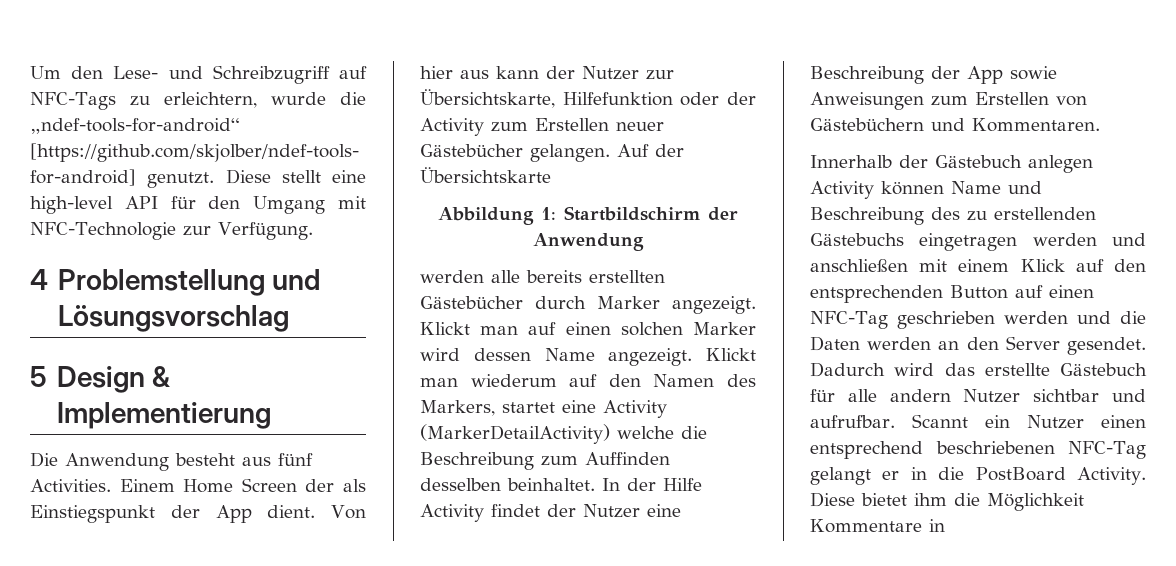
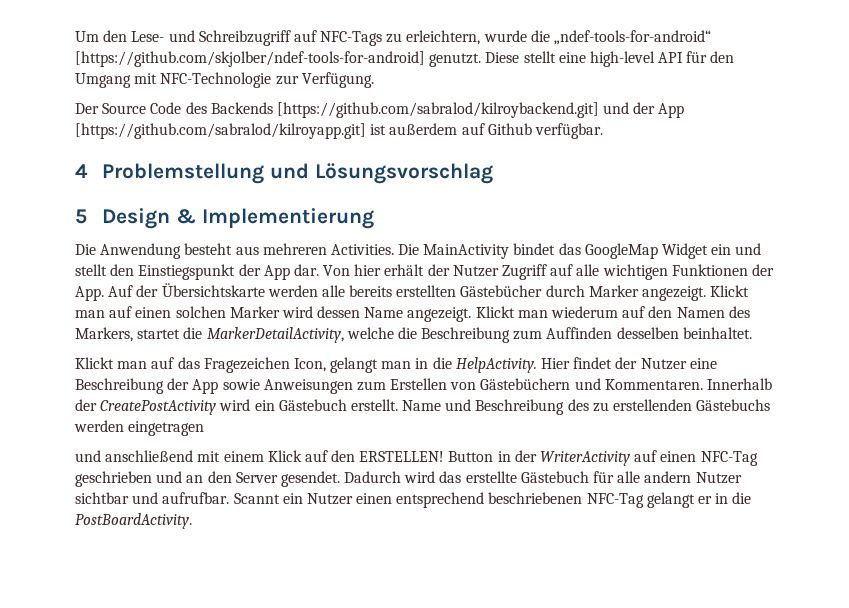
(313, 231) none -> [75,102,685,118] [75,123,603,139] // Der Source Code des Backends [https://github.com/sabralod/kilroybackend.git] und der App [https://github.com/sabralod/kilroyapp.git] ist außerdem auf Github verfügbar.
[278,453,313,466] [30,478,366,493] fünf Activities. Einem Home Screen der als -> [262,243,762,259] [75,264,135,276] mehreren Activities. Die MainActivity bindet das GoogleMap Widget ein und stellt den
[267,505,316,518] dient. -> [293,264,319,276] dar.
[460,66,674,80] [420,89,756,108] [420,118,664,136] [420,144,684,162] [420,167,551,183] [438,206,738,225] [533,233,644,251] aus kann der Nutzer zur Übersichtskarte, Hilfefunktion oder der Activity zum Erstellen neuer Gästebücher gelangen. Auf der Übersichtskarte // Abbildung 1: Startbildschirm der Anwendung // -> [384,264,774,280] [75,283,265,301] erhält der Nutzer Zugriff auf alle wichtigen Funktionen der App. Auf der Übersichtskarte
[562,400,667,418] [420,424,610,444] eine Activity (MarkerDetailActivity) -> [183,327,344,343] die MarkerDetailActivity,
[602,478,702,491] [420,504,484,522] In der Hilfe Activity -> [75,357,571,373] // Klickt man auf das Fragezeichen Icon, gelangt man in die HelpActivity. Hier
(1100, 125) // -> (703, 384) none
[935,155,1093,173] [810,181,944,199] Gästebuch anlegen Activity können -> [100,399,398,415] CreatePostActivity wird ein Gästebuch erstellt.
(904, 239) none -> [74,420,124,432] werden
[1032,233,1146,246] [810,259,908,272] werden und anschließen -> [75,450,194,462] // und anschließend
[810,285,1094,303] [810,311,1146,329] [810,336,932,351] entsprechenden Button auf einen NFC-Tag geschrieben werden und die Daten werden -> [359,450,758,466] [75,471,183,487] ERSTELLEN! Button in der WriterActivity auf einen NFC-Tag geschrieben und
[975,467,1147,485] [810,492,1084,511] [810,519,945,533] PostBoard Activity. Diese bietet ihm die Möglichkeit Kommentare in -> [75,513,192,529] PostBoardActivity.

